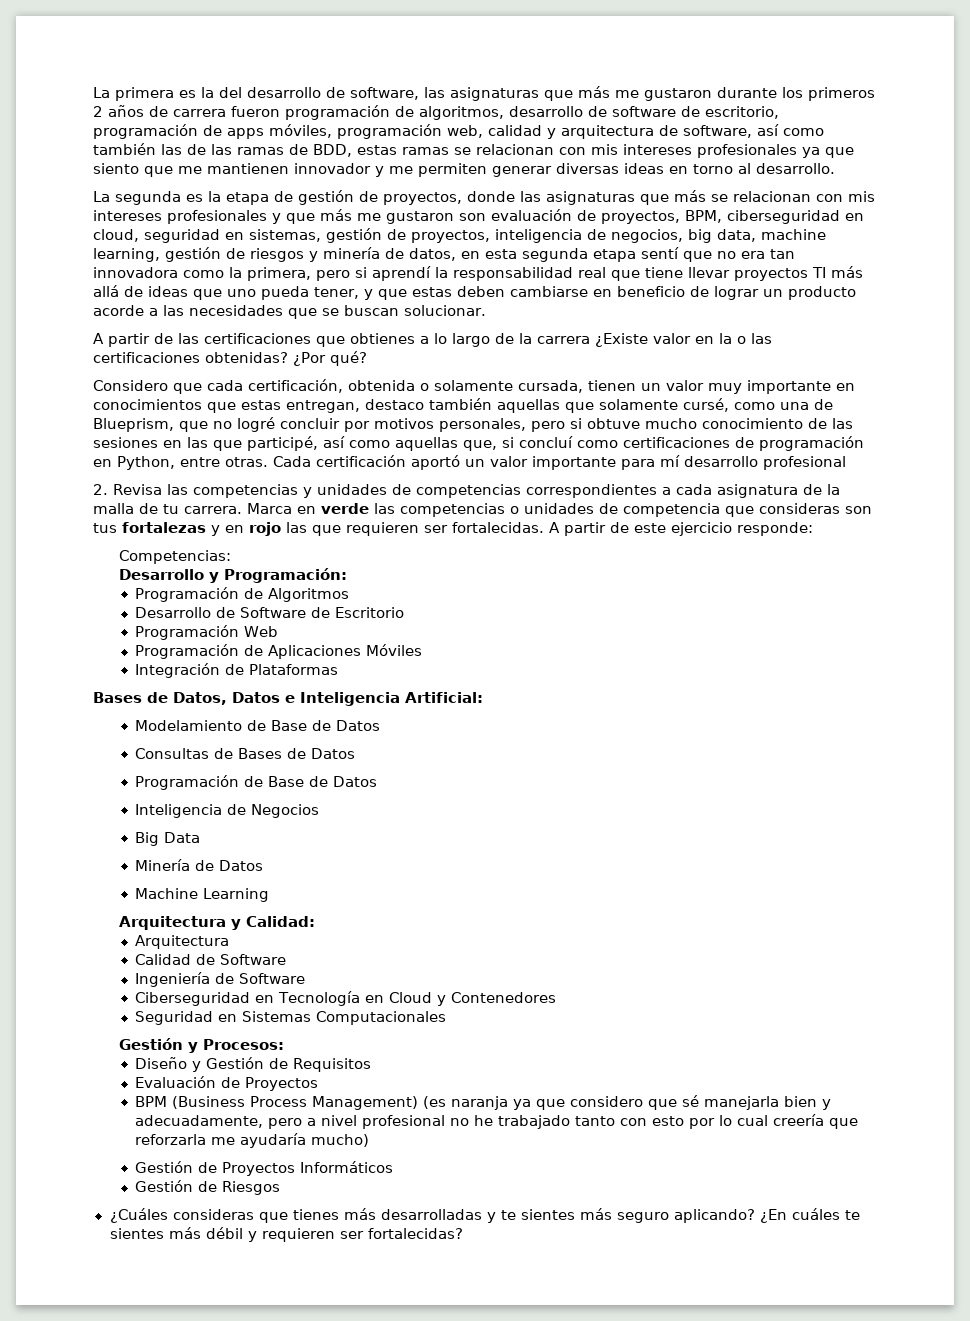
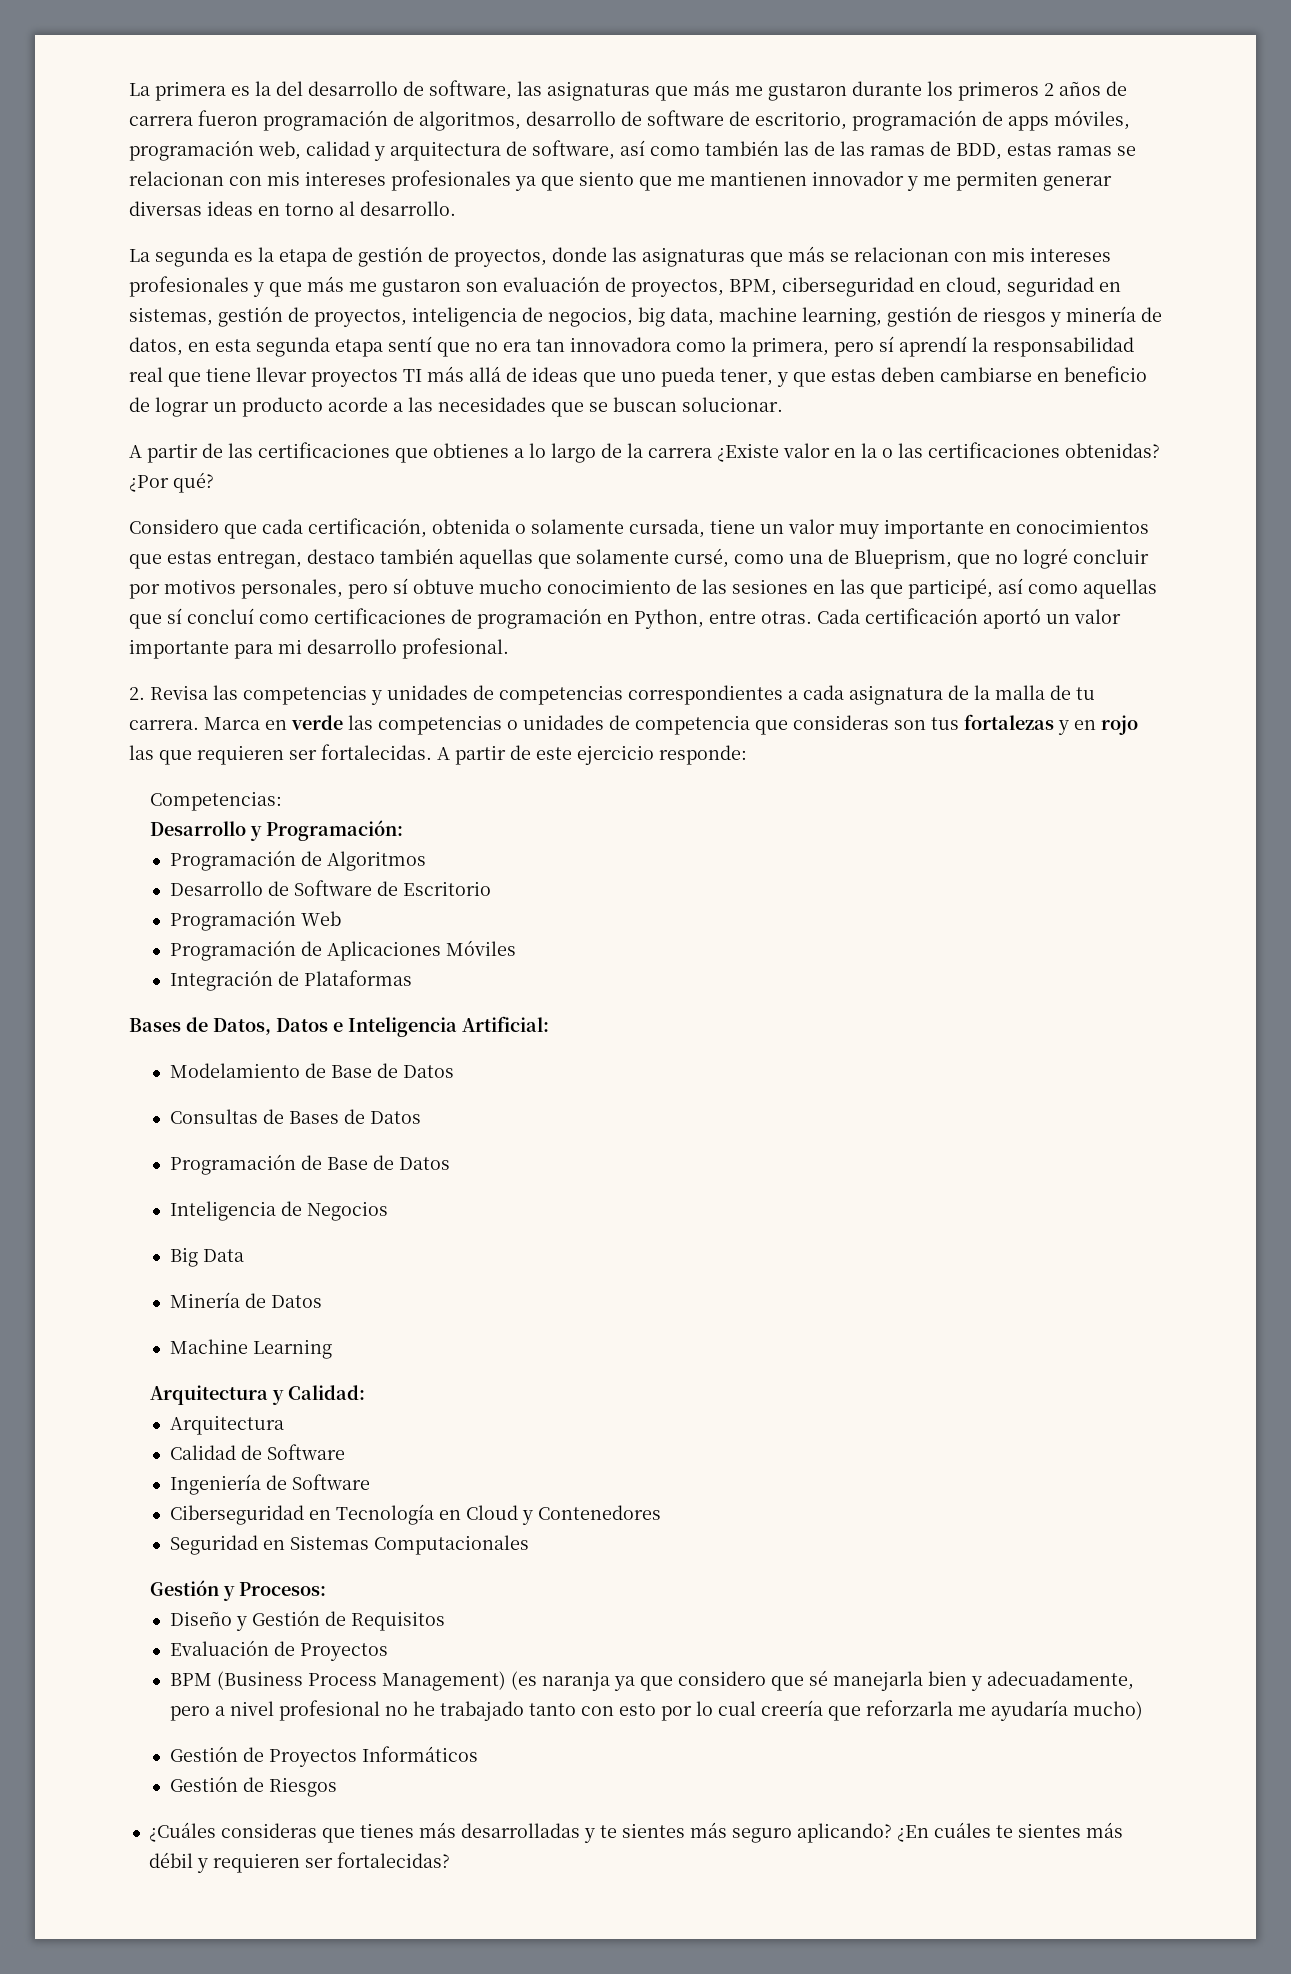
[355,267,367,278] si -> [879,336,894,352] sí
[588,380,636,391] tienen -> [710,519,755,534] tiene
[570,418,582,429] si -> [393,578,408,594] sí
[463,437,514,451] que, si -> [129,608,182,629] que sí
[660,455,846,470] mí desarrollo profesional -> [278,638,509,659] mi desarrollo profesional.

